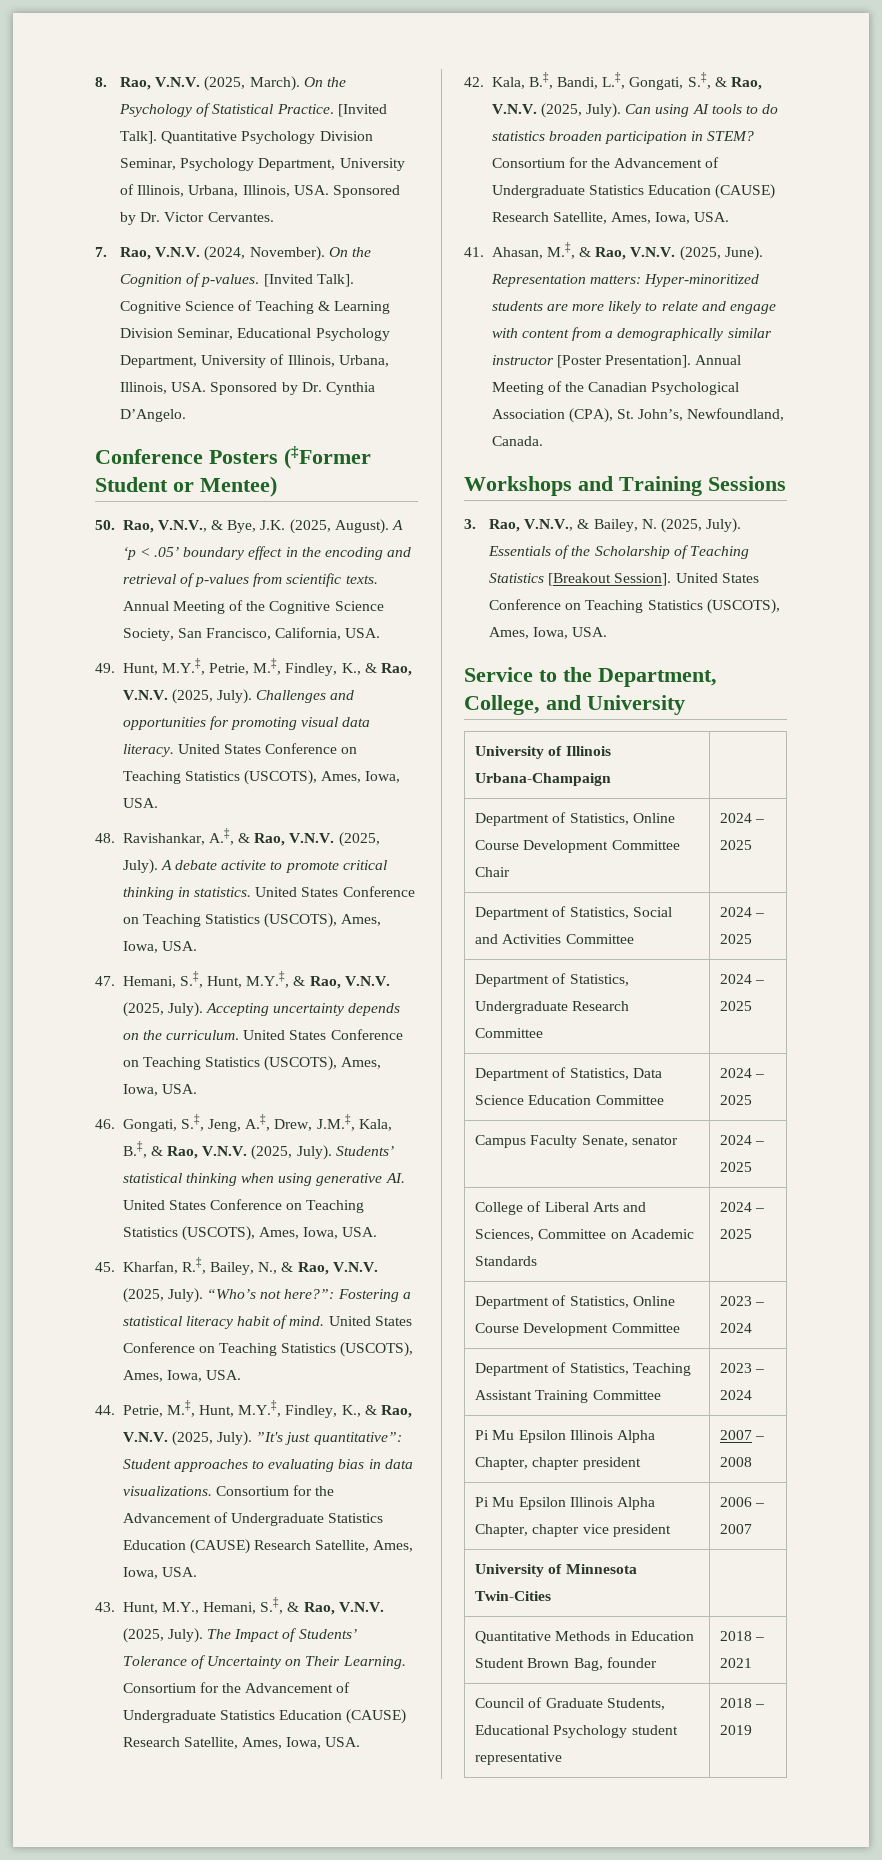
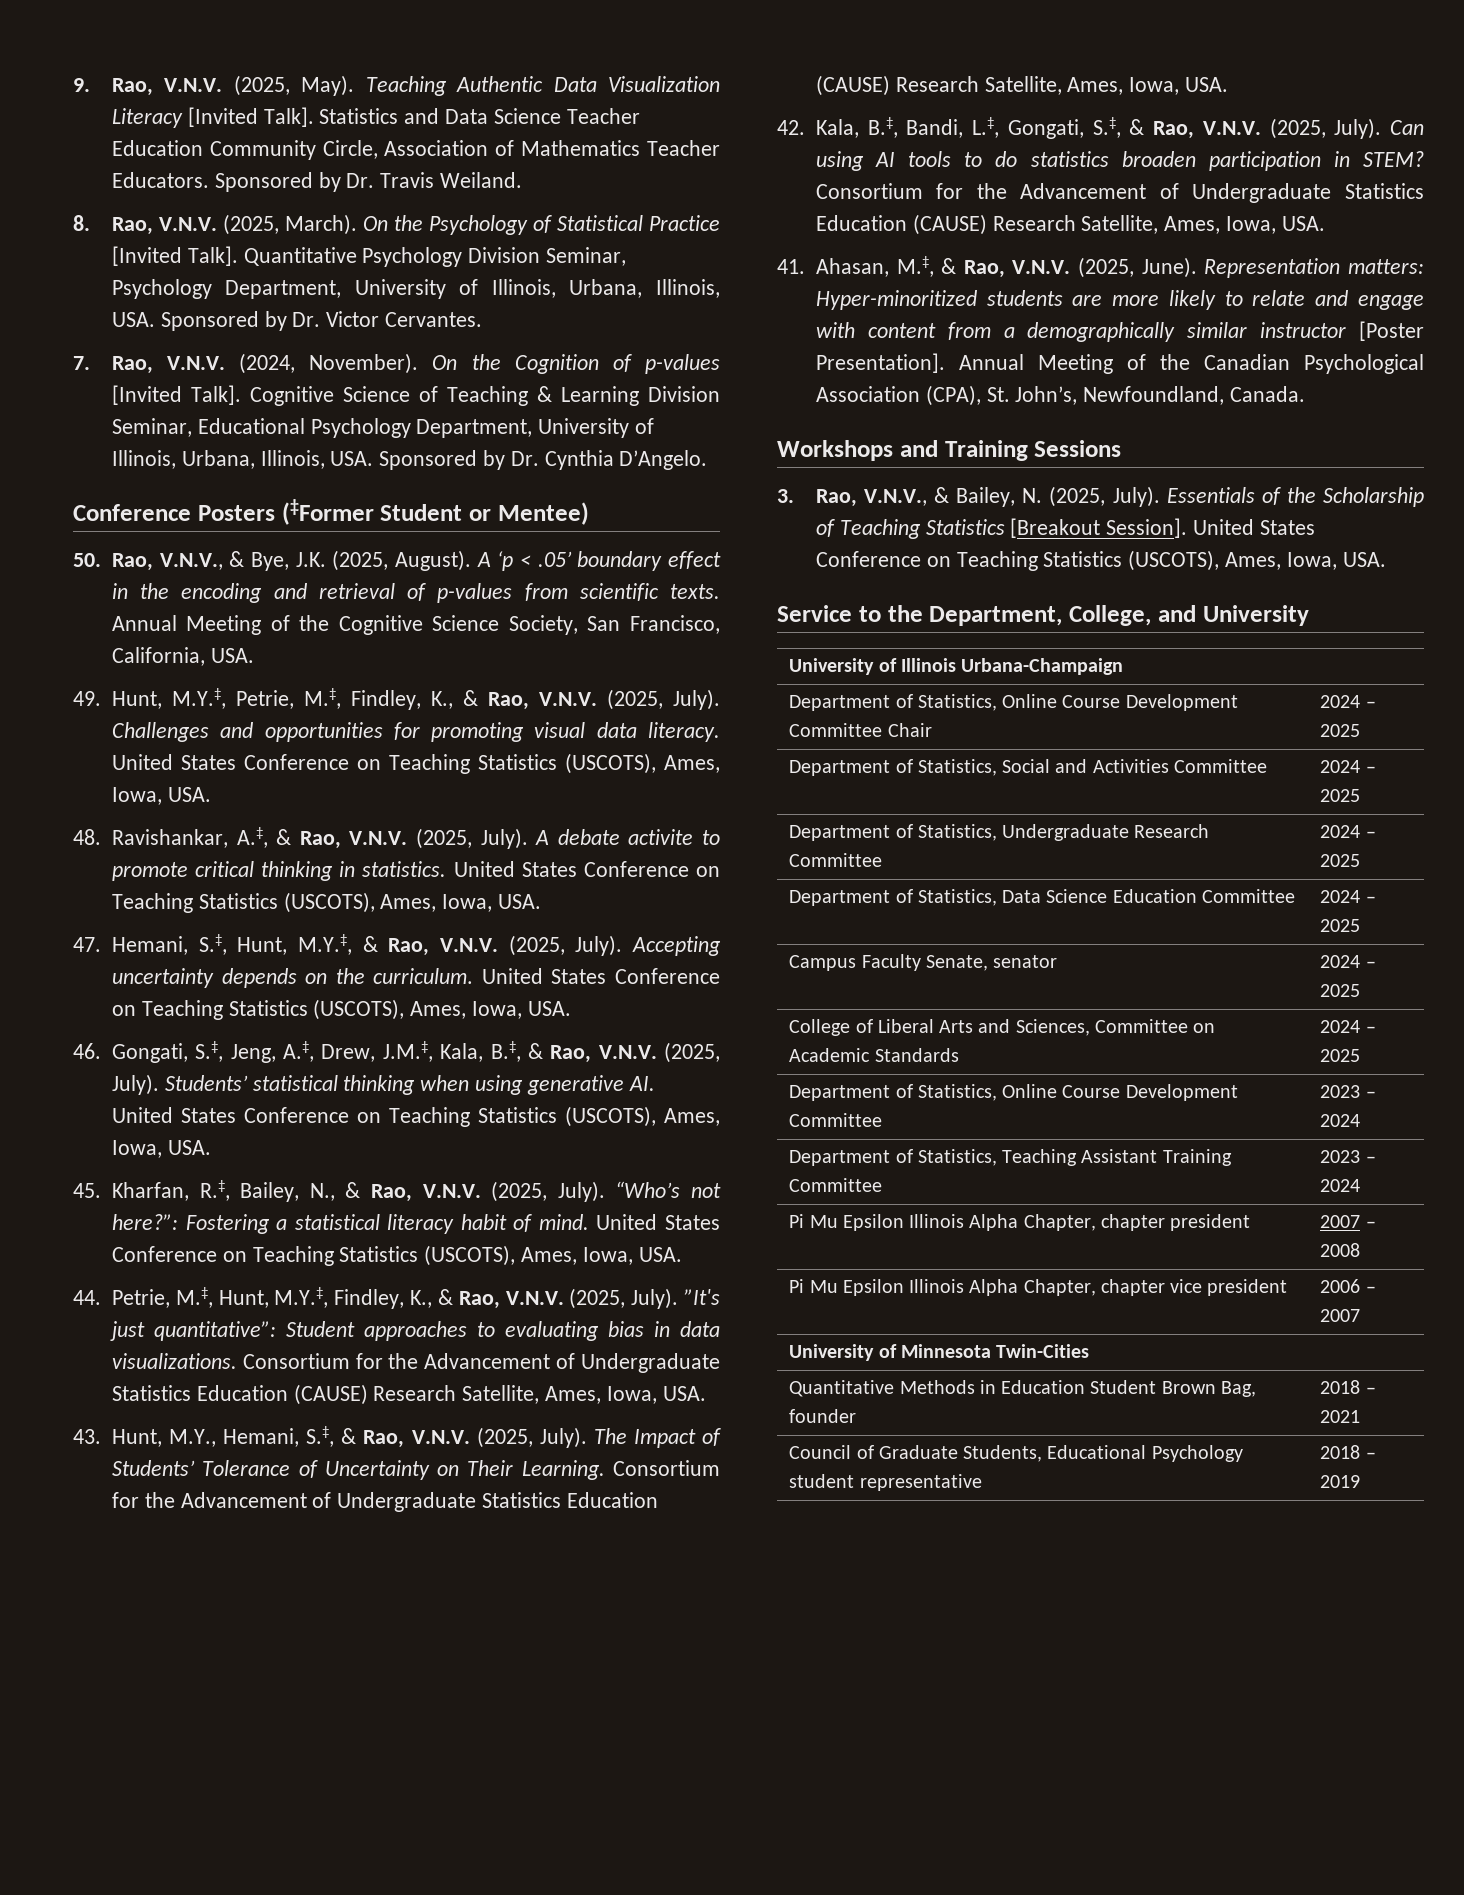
(95, 82) none -> [73,75,720,96] [111,107,640,128] [111,140,720,160] [111,172,522,192] 9. Rao, V.N.V. (2025, May). Teaching Authentic Data Visualization Literacy [Invited Talk]. Statistics and Data Science Teacher Education Community Circle, Association of Mathematics Teacher Educators. Sponsored by Dr. Travis Weiland. //
[276,104,334,114] Practice. -> [649,215,720,231] Practice
[201,274,260,287] p-values. -> [644,354,720,374] p-values

